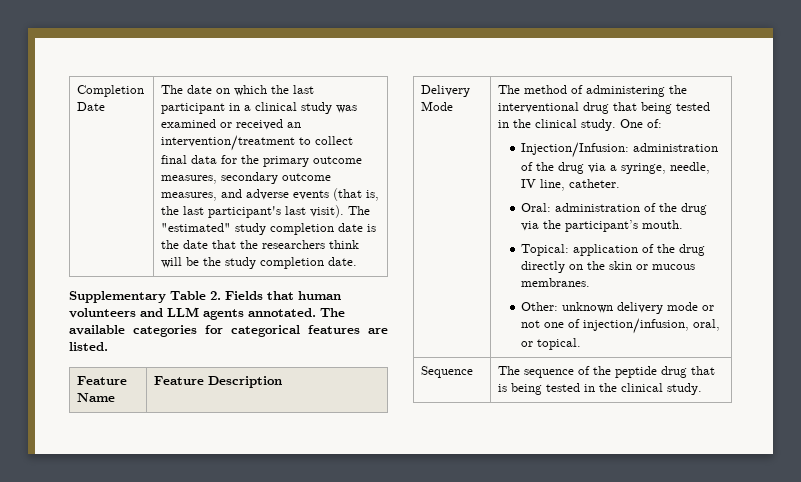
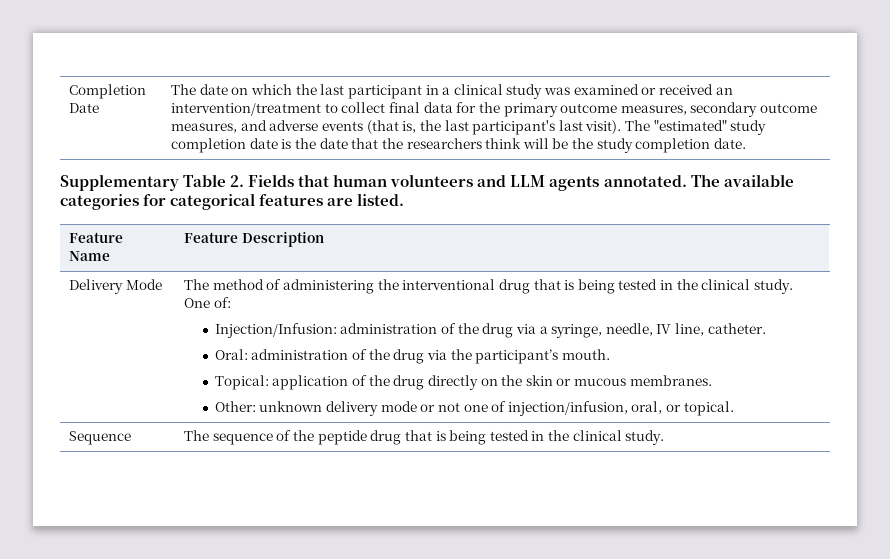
(638, 106) none -> [564,280,575,290] is

